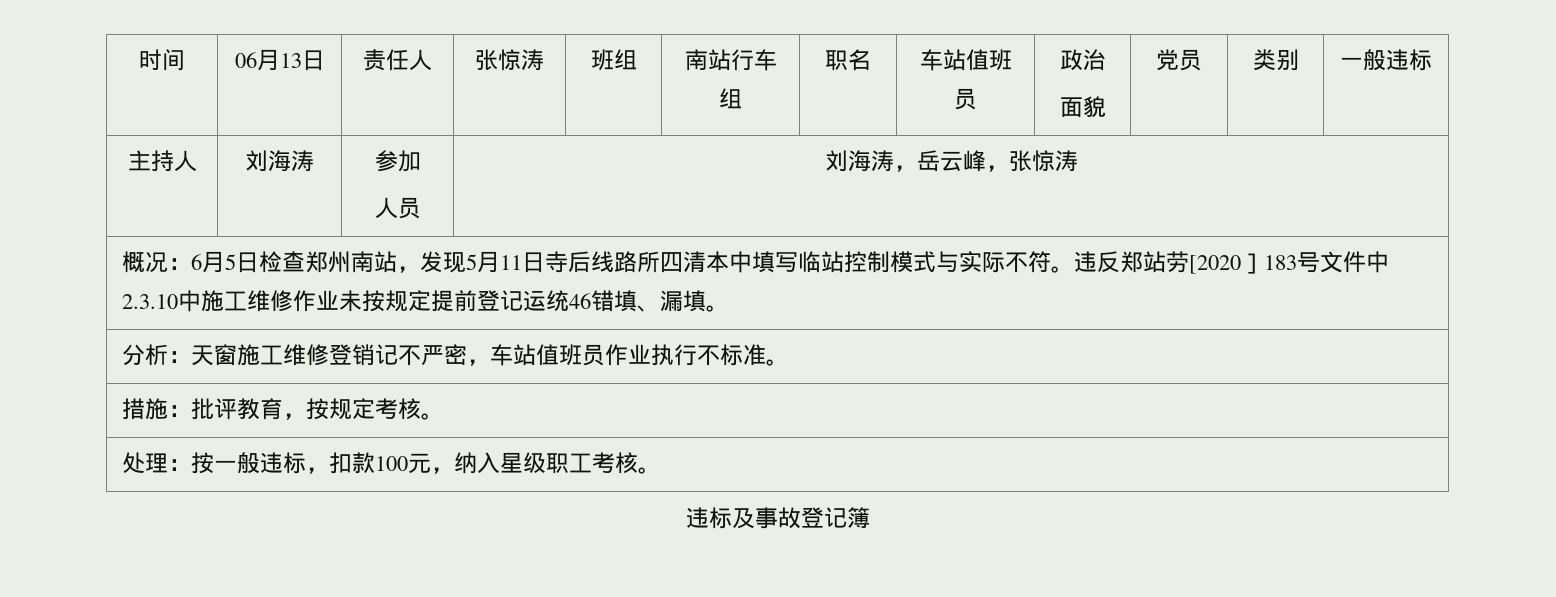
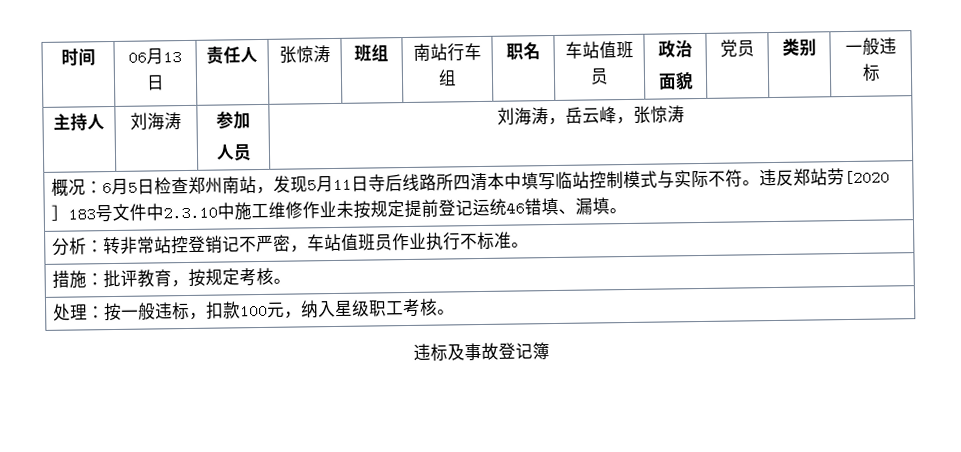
[191,344,330,366] 天窗施工维修 -> [103,235,190,255] 转非常站控

